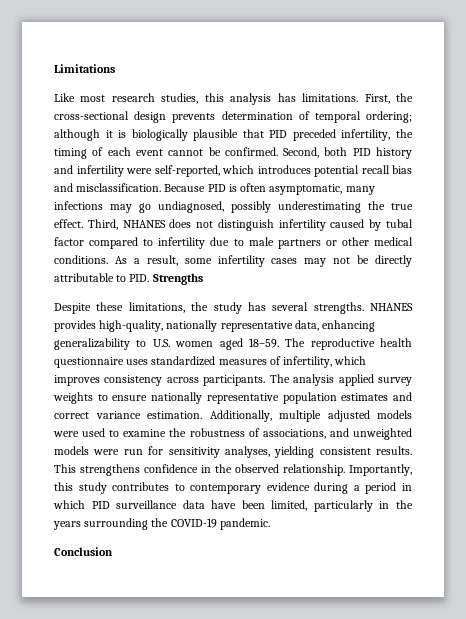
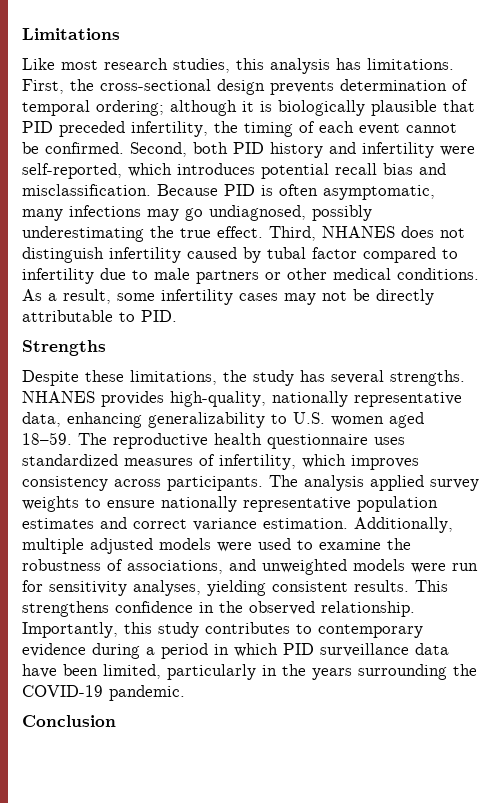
(150, 278) none -> (177, 316) //

